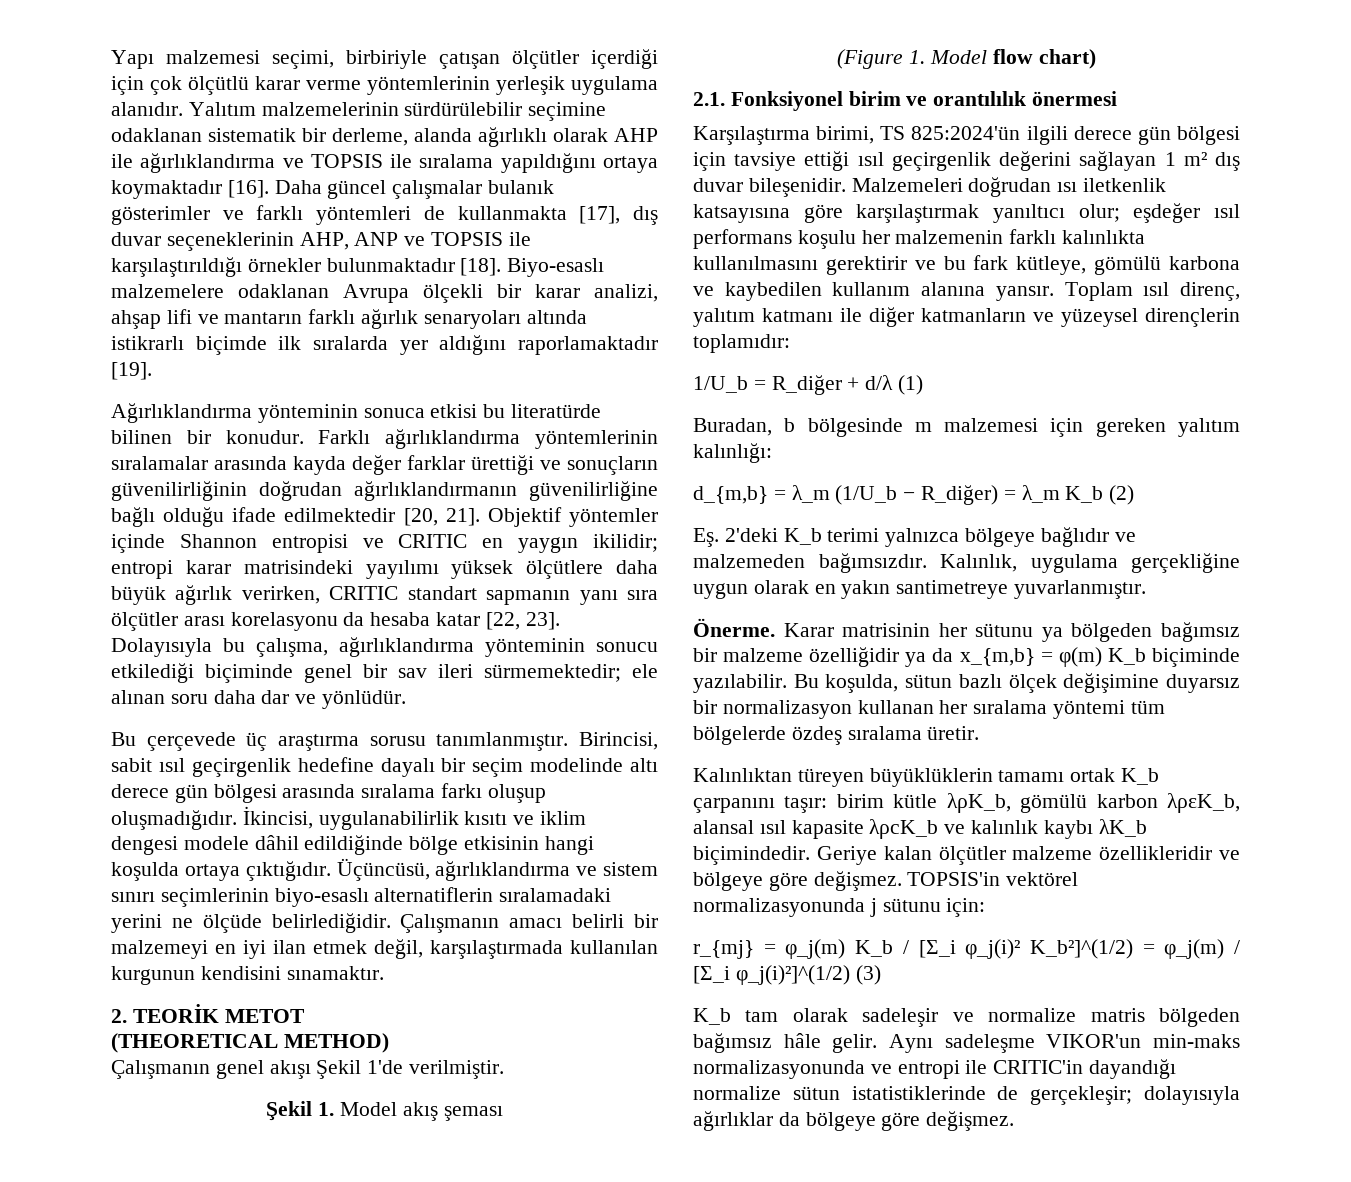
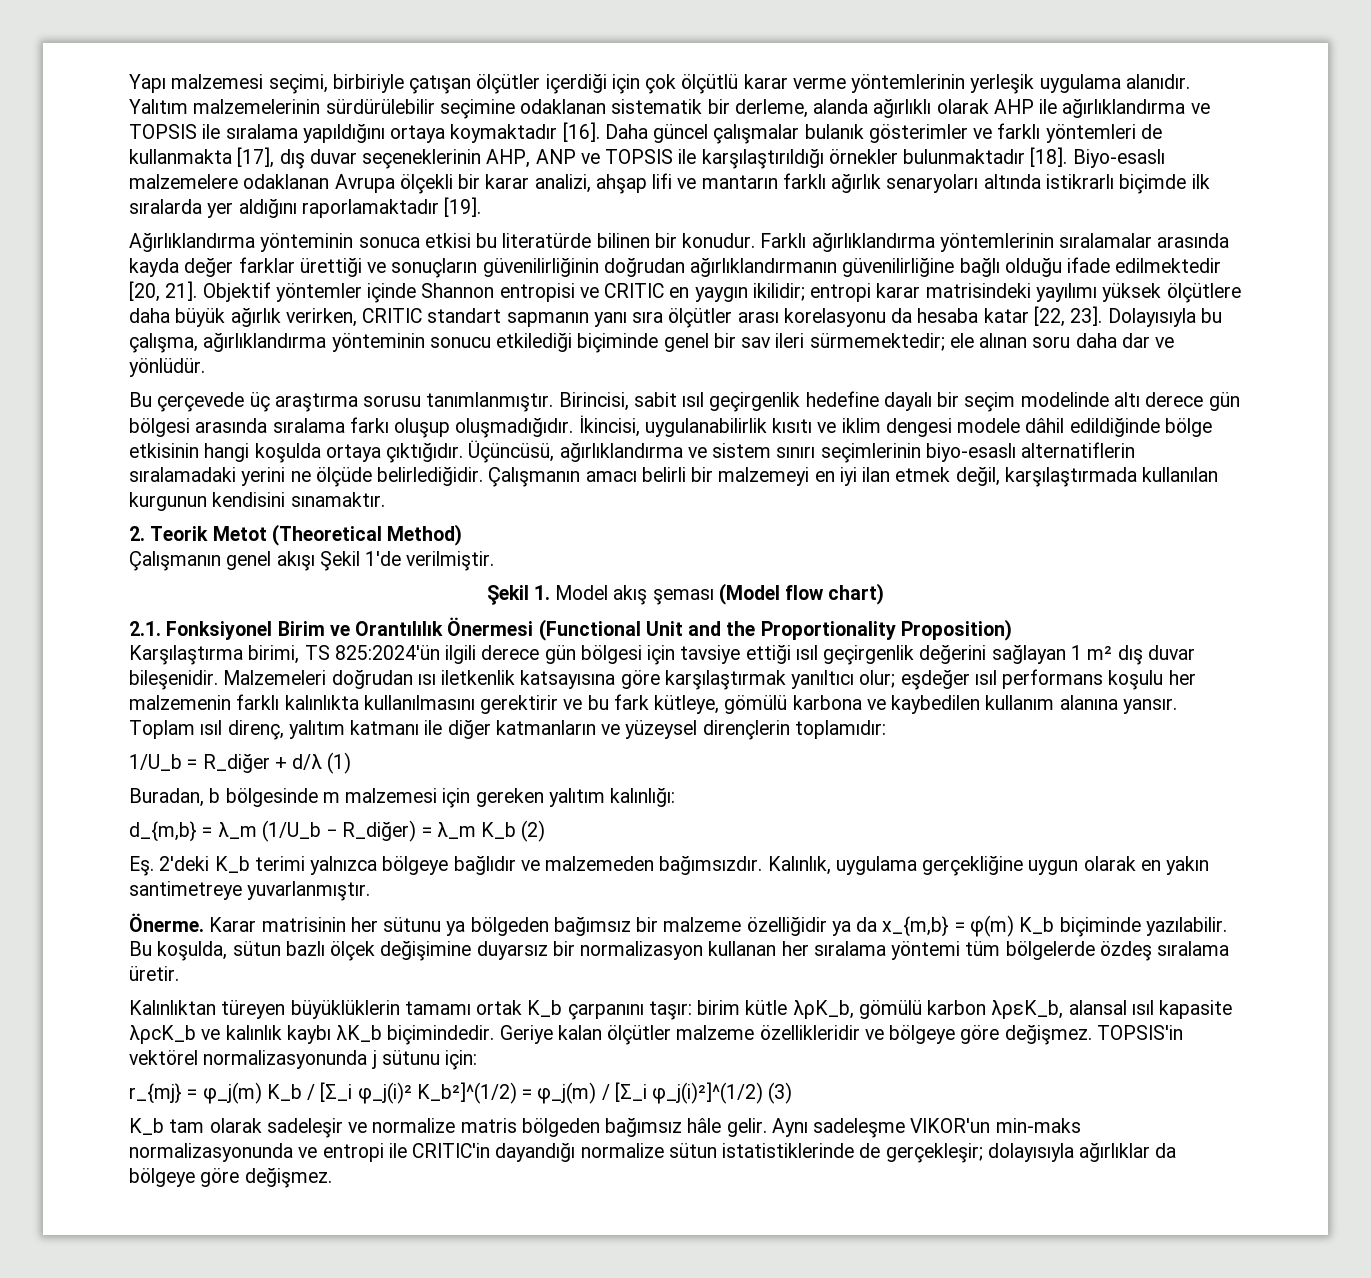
[132,1004,305,1023] [111,1033,389,1053] TEORİK METOT // (THEORETICAL METHOD) -> [150,524,463,546] Teorik Metot (Theoretical Method)
[837,49,987,69] // (Figure 1. Model -> [718,583,780,605] (Model
[848,91,1118,106] birim ve orantılılık önermesi -> [277,617,1012,641] Birim ve Orantılılık Önermesi (Functional Unit and the Proportionality Proposition)

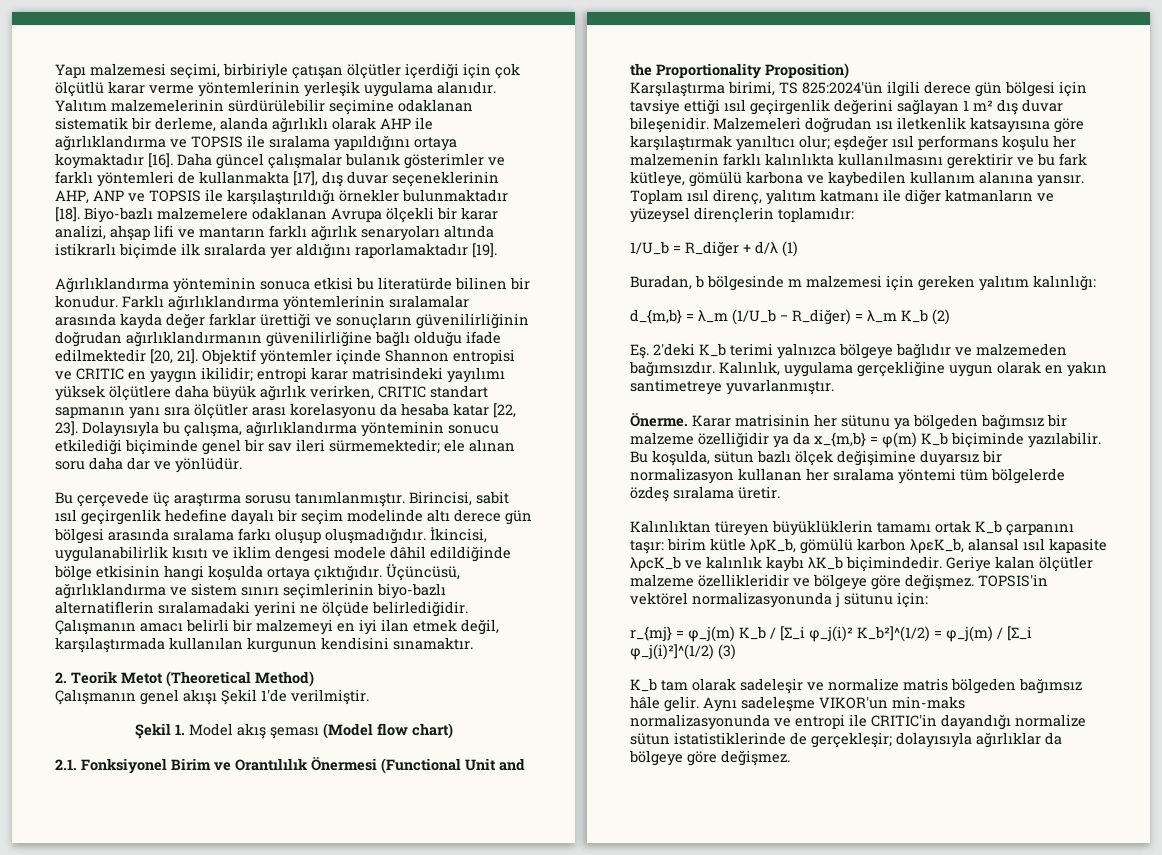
[1072,149,1165,168] Biyo-esaslı -> [84,207,153,223] Biyo-bazlı
[925,443,1016,462] biyo-esaslı -> [377,583,446,599] biyo-bazlı

